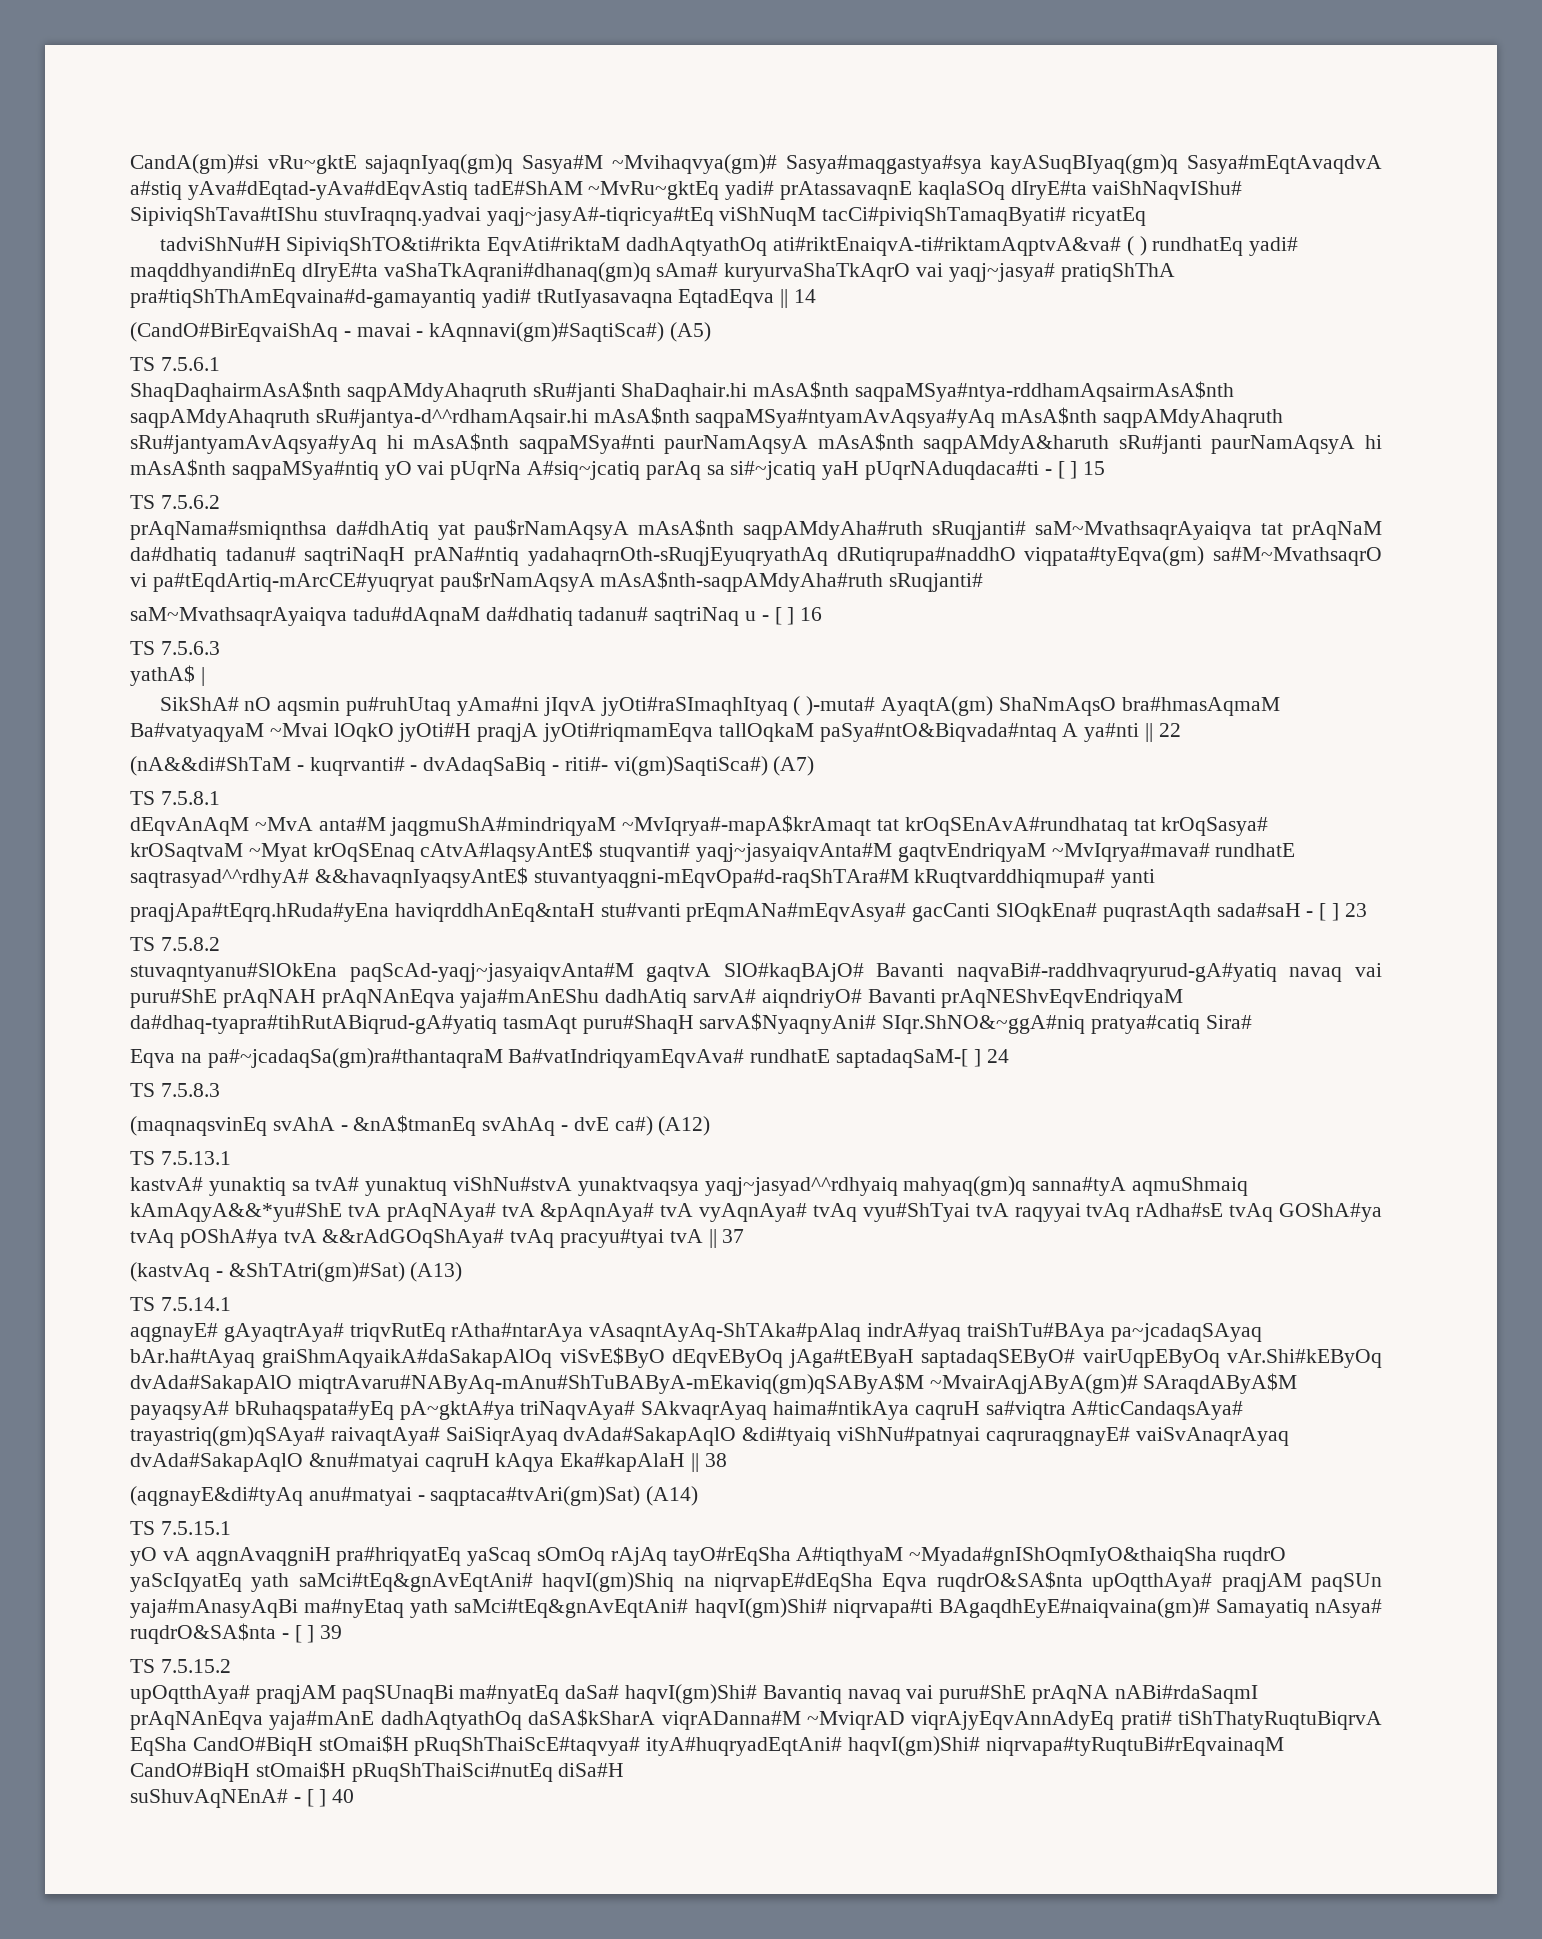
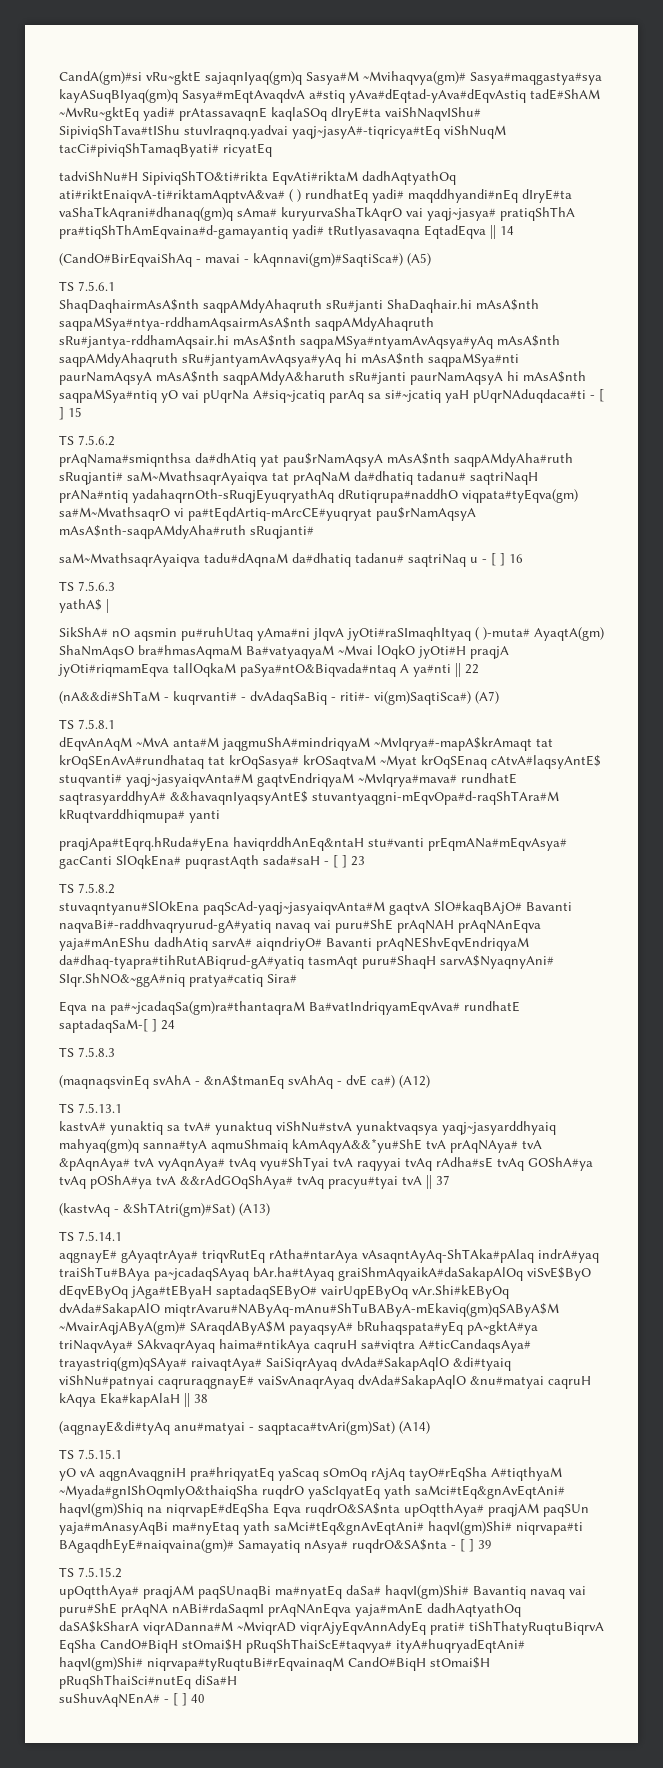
[315,409,588,428] sRu#jantya-d^^rdhamAqsair.hi -> [59,335,229,349] sRu#jantya-rddhamAqsair.hi
[130,869,309,888] saqtrasyad^^rdhyA# -> [59,791,166,805] saqtrasyarddhyA#
[704,1177,898,1196] yaqj~jasyad^^rdhyaiq -> [442,1121,556,1135] yaqj~jasyarddhyaiq

